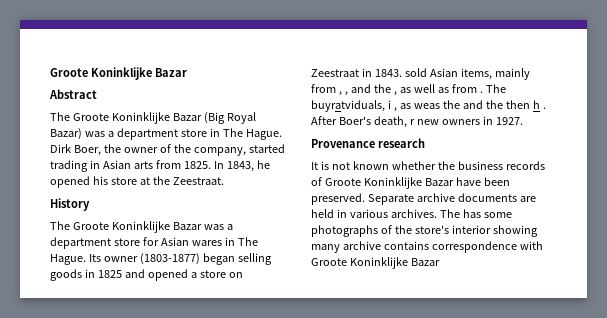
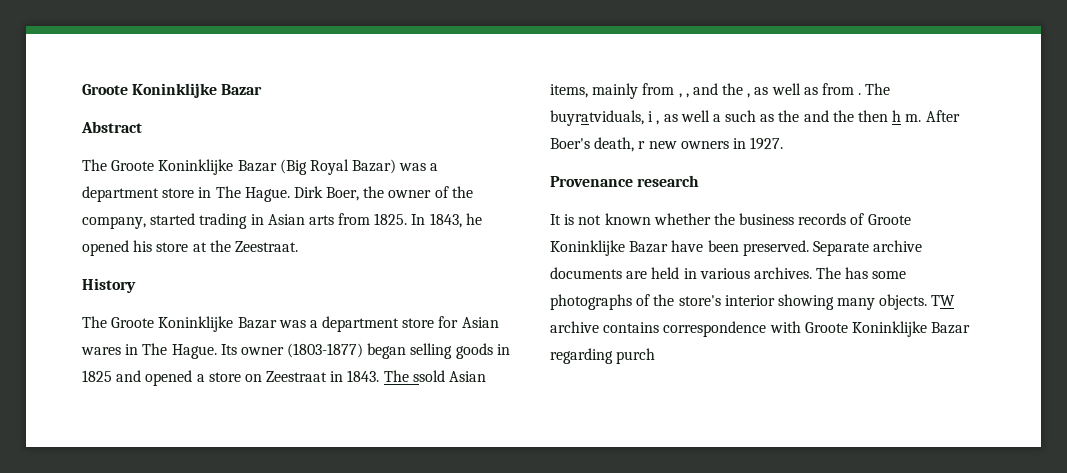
[404,68,427,77] sold -> [383,370,445,382] The ssold
[413,103,440,109] weas -> [680,110,775,122] well a such as
[542,107,546,109] . -> [905,114,922,122] m.
(340, 248) none -> [879,294,956,310] objects. TW
(440, 262) none -> [550,348,656,364] regarding purch

